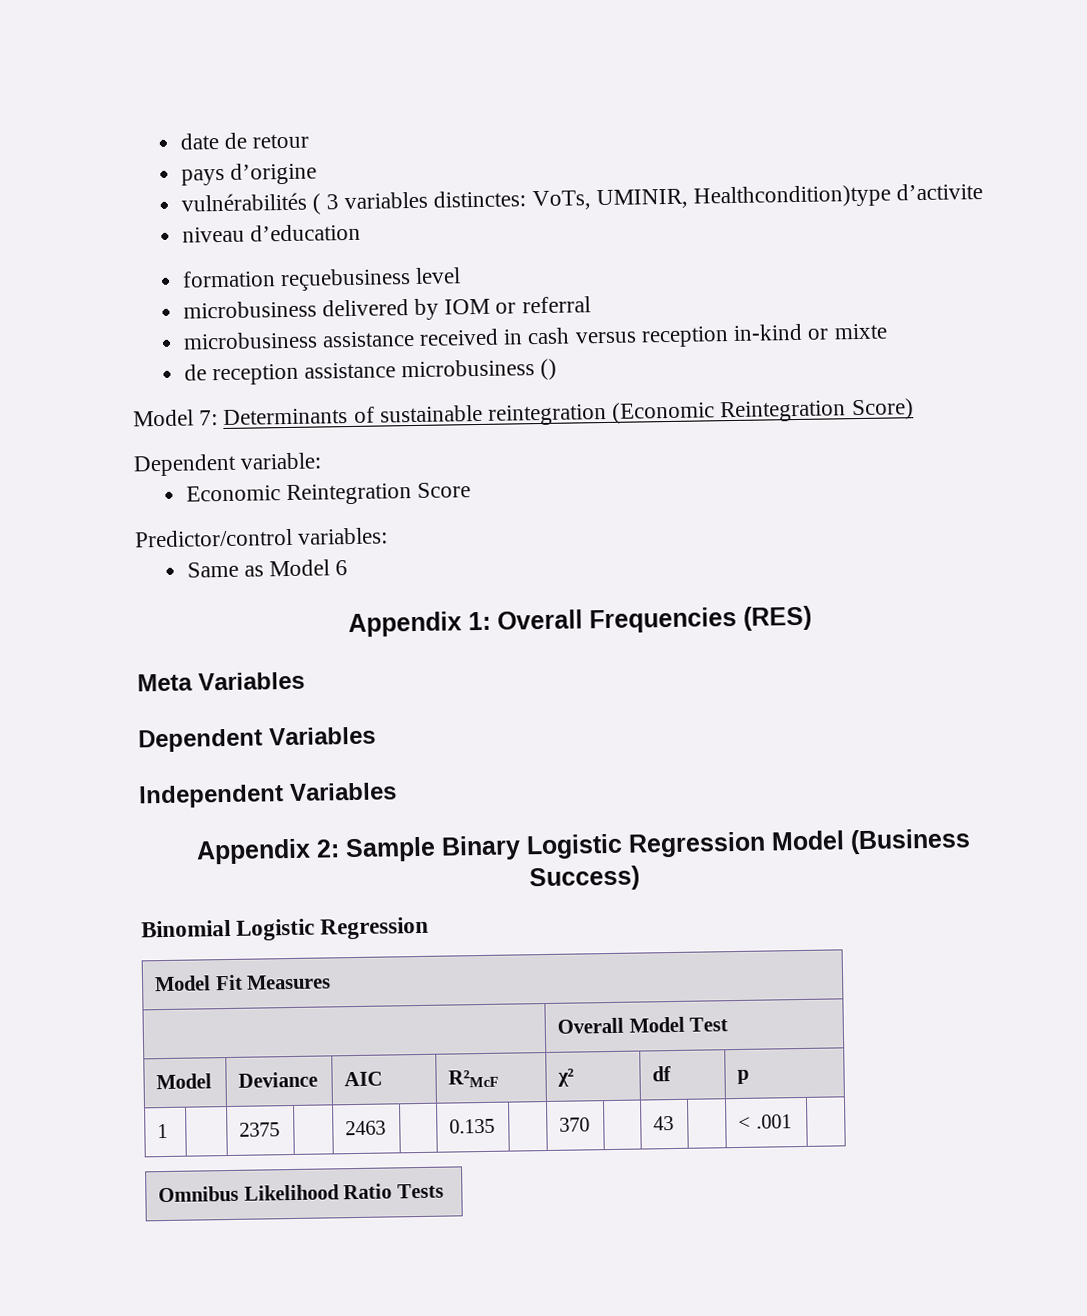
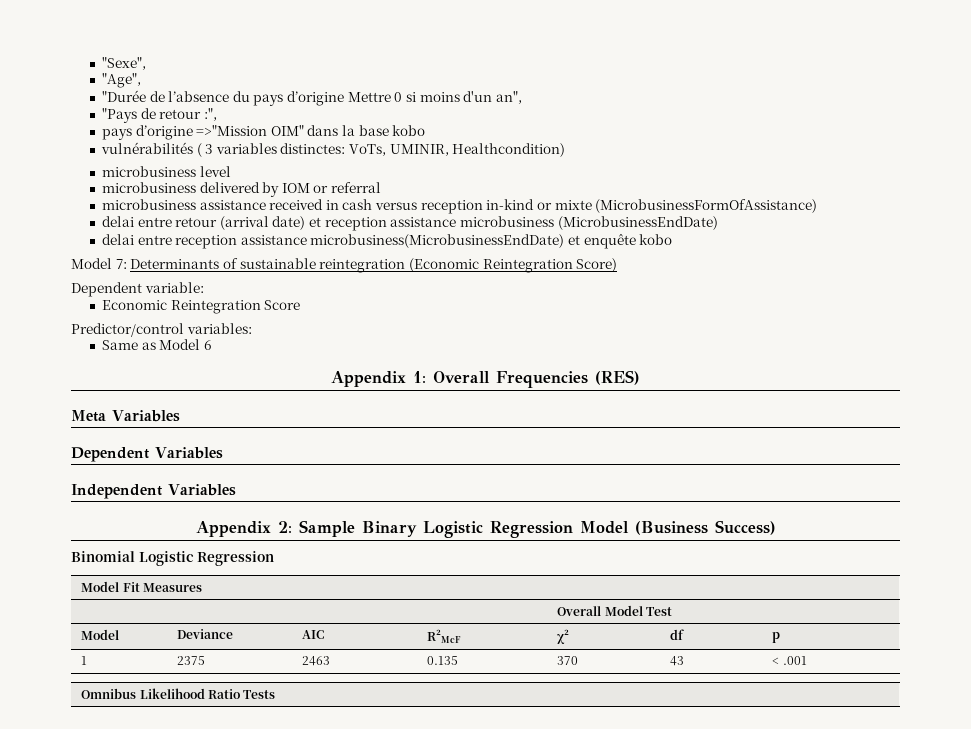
[179,133,219,150] date -> [101,57,146,70] [101,73,141,88] [101,90,522,106] [101,108,137,123] "Sexe", // "Age", // "Durée de l’absence du pays d’origine Mettre 0 si moins d'un an", // "Pays
[180,162,317,186] // pays d’origine -> [203,108,217,121] [101,125,426,140] :", // pays d’origine =>"Mission OIM" dans la base kobo
[693,183,984,209] [181,223,361,243] [181,268,411,292] Healthcondition)type d’activite // niveau d’education // formation reçuebusiness -> [452,143,566,157] [101,166,196,177] Healthcondition) // microbusiness
[183,358,558,386] // de reception assistance microbusiness () -> [595,199,818,213] [101,216,718,231] [101,233,673,249] (MicrobusinessFormOfAssistance) // delai entre retour (arrival date) et reception assistance microbusiness (MicrobusinessEndDate) // delai entre reception assistance microbusiness(MicrobusinessEndDate) et enquête kobo

